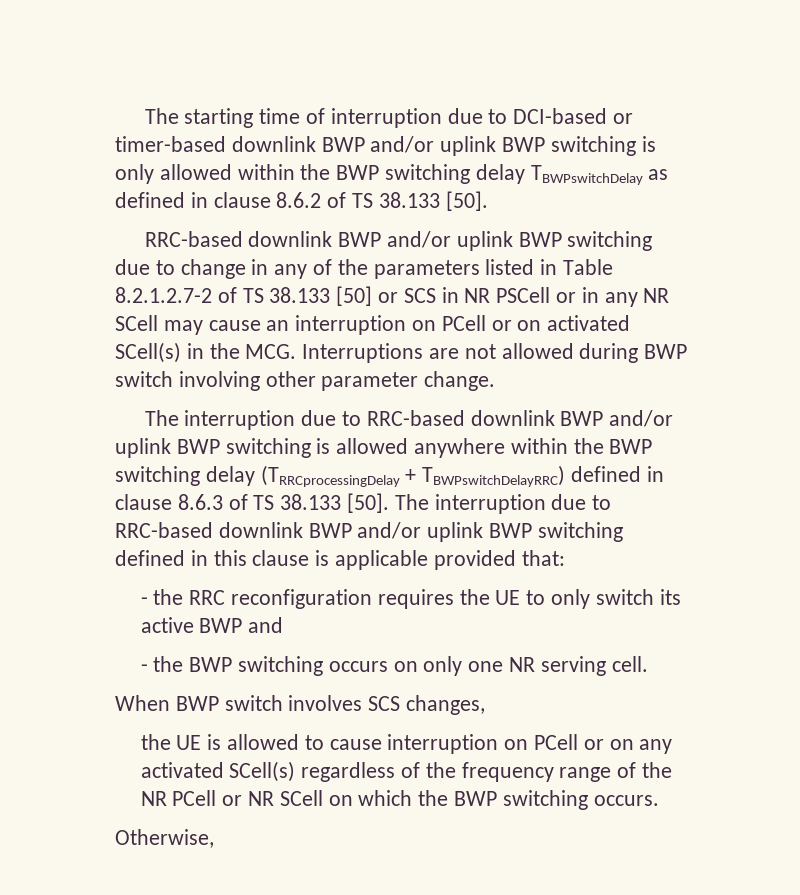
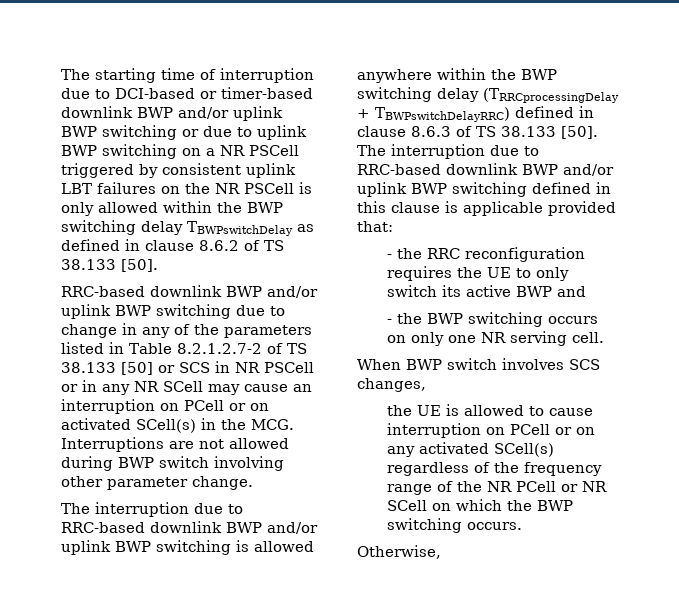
(636, 146) none -> [182,125,307,140] [61,144,299,159] [61,163,296,178] [61,182,294,194] or due to uplink BWP switching on a NR PSCell triggered by consistent uplink LBT failures on the NR PSCell

